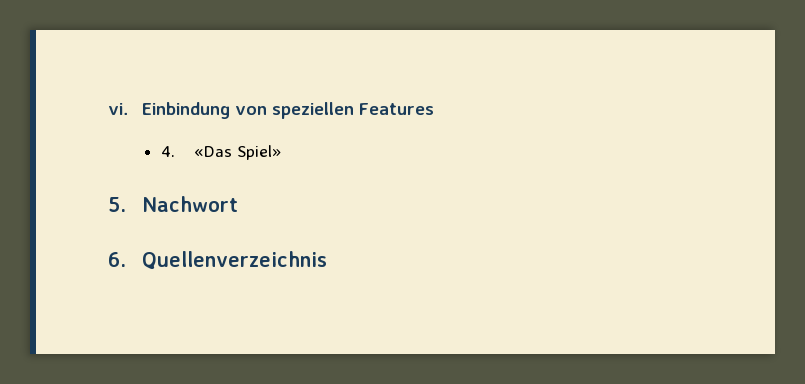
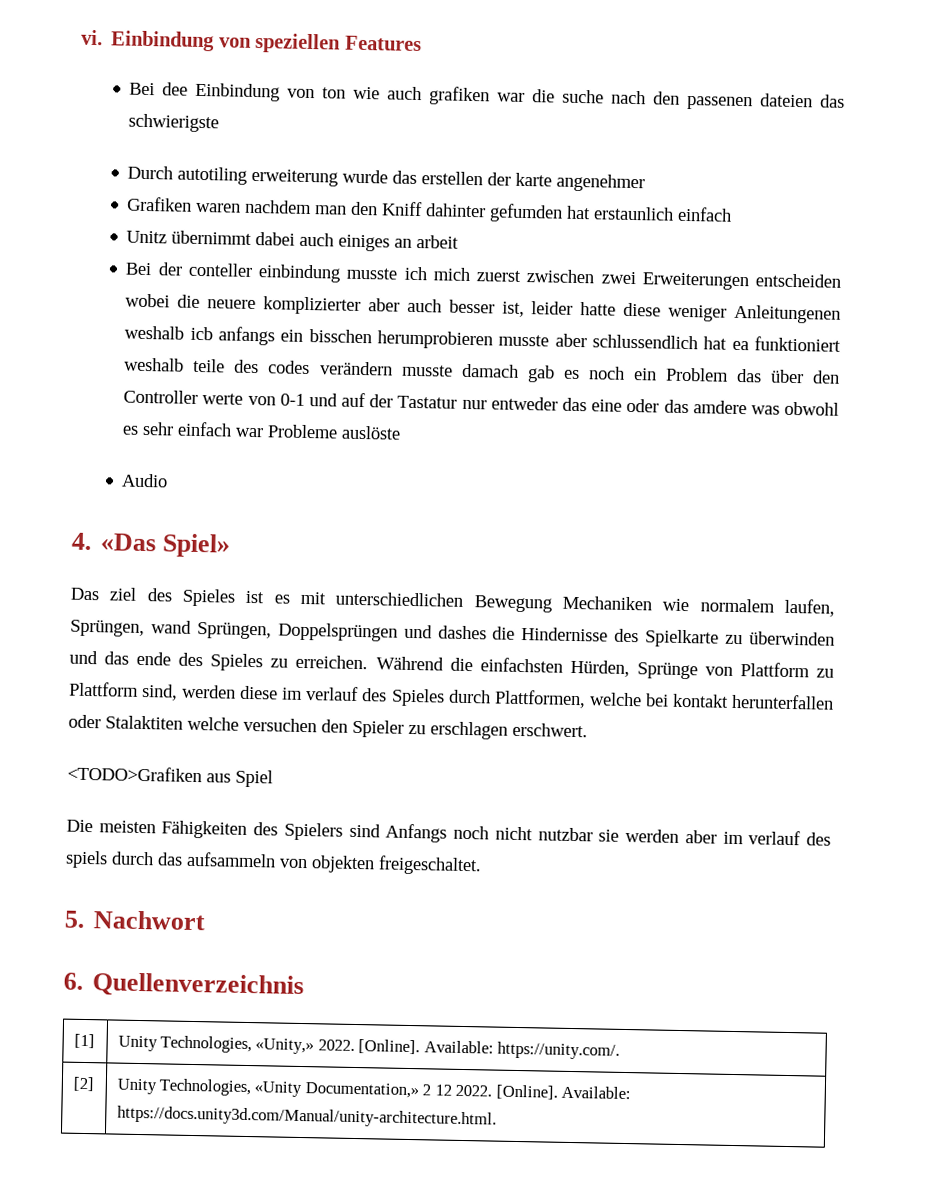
[160,145,282,160] [108,196,238,212] [108,251,327,270] 4. «Das Spiel» // 5. Nachwort // 6. Quellenverzeichnis -> [129,82,846,111] [128,113,220,133] [127,165,646,193] [127,196,733,223] [126,230,460,252] [125,262,841,291] [125,293,842,324] [124,325,841,352] [124,357,840,384] [123,389,839,416] [122,421,402,440] [121,473,169,488] [71,532,232,558] [70,587,836,617] [70,619,835,648] [69,650,834,680] [69,681,835,710] [68,714,588,740] [67,765,273,788] [66,819,832,846] [65,850,482,876] [64,910,207,931] [63,972,305,1000] [73,1033,95,1049] [117,1035,621,1060] [72,1076,94,1092] [116,1078,632,1100] [116,1105,497,1129] Bei dee Einbindung von ton wie auch grafiken war die suche nach den passenen dateien das schwierigste // Durch autotiling erweiterung wurde das erstellen der karte angenehmer // Grafiken waren nachdem man den Kniff dahinter gefumden hat erstaunlich einfach // Unitz übernimmt dabei auch einiges an arbeit // Bei der conteller einbindung musste ich mich zuerst zwischen zwei Erweiterungen entscheiden wobei die neuere komplizierter aber auch besser ist, leider hatte diese weniger Anleitungenen weshalb icb anfangs ein bisschen herumprobieren musste aber schlussendlich hat ea funktioniert weshalb teile des codes verändern musste damach gab es noch ein Problem das über den Controller werte von 0-1 und auf der Tastatur nur entweder das eine oder das amdere was obwohl es sehr einfach war Probleme auslöste // Audio // 4. «Das Spiel» // Das ziel des Spieles ist es mit unterschiedlichen Bewegung Mechaniken wie normalem laufen, Sprüngen, wand Sprüngen, Doppelsprüngen und dashes die Hindernisse des Spielkarte zu überwinden und das ende des Spieles zu erreichen. Während die einfachsten Hürden, Sprünge von Plattform zu Plattform sind, werden diese im verlauf des Spieles durch Plattformen, welche bei kontakt herunterfallen oder Stalaktiten welche versuchen den Spieler zu erschlagen erschwert. // <TODO>Grafiken aus Spiel // Die meisten Fähigkeiten des Spielers sind Anfangs noch nicht nutzbar sie werden aber im verlauf des spiels durch das aufsammeln von objekten freigeschaltet. // 5. Nachwort // 6. Quellenverzeichnis // [1] | Unity Technologies, «Unity,» 2022. [Online]. Available: https://unity.com/. // [2] | Unity Technologies, «Unity Documentation,» 2 12 2022. [Online]. Available: https://docs.unity3d.com/Manual/unity-architecture.html.

